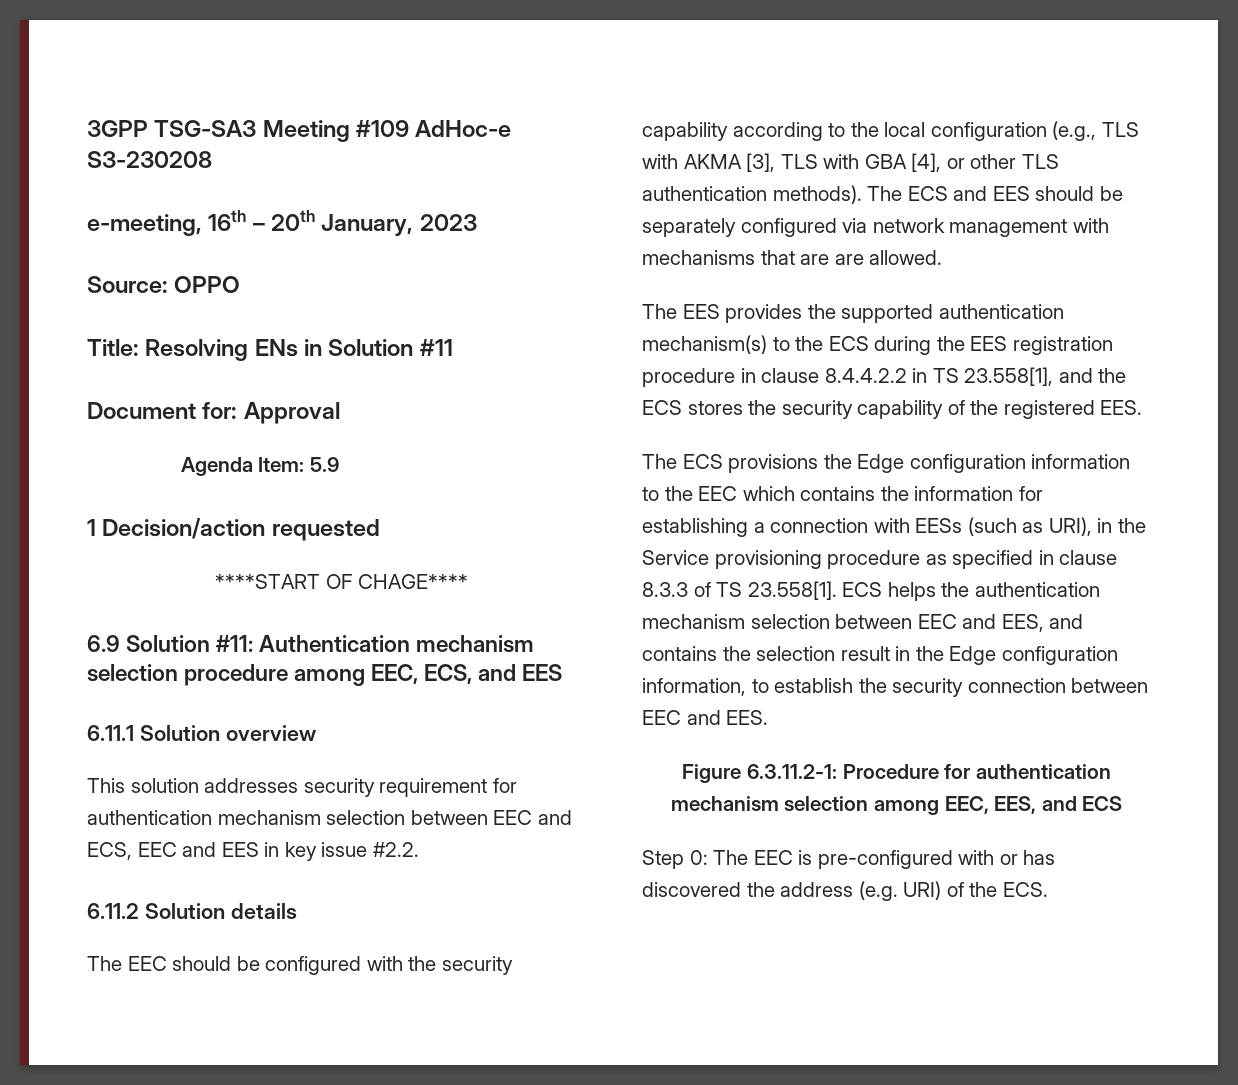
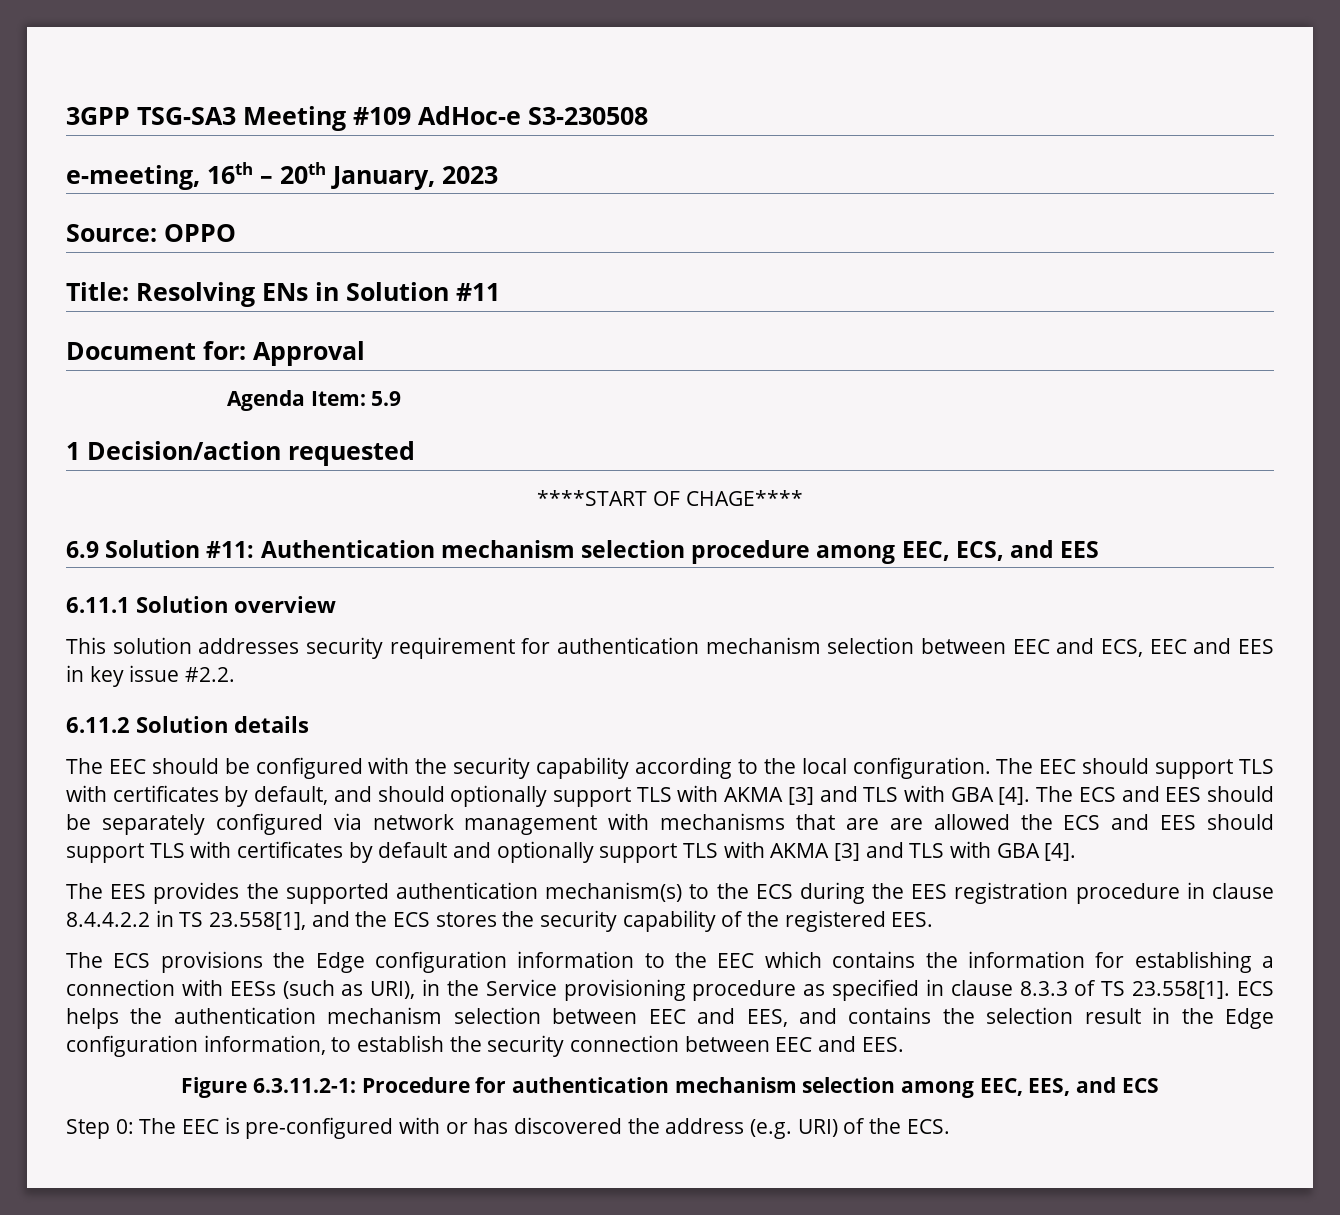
[87,151,212,168] S3-230208 -> [528,107,648,125] S3-230508
[930,121,1139,141] [642,153,1059,172] [642,185,862,204] configuration (e.g., TLS with AKMA [3], TLS with GBA [4], or other TLS authentication methods). -> [852,757,1275,779] [66,785,1031,807] configuration. The EEC should support TLS with certificates by default, and should optionally support TLS with AKMA [3] and TLS with GBA [4].
[869,250,943,265] allowed. -> [933,814,1274,830] [66,841,1077,863] allowed the ECS and EES should support TLS with certificates by default and optionally support TLS with AKMA [3] and TLS with GBA [4].

